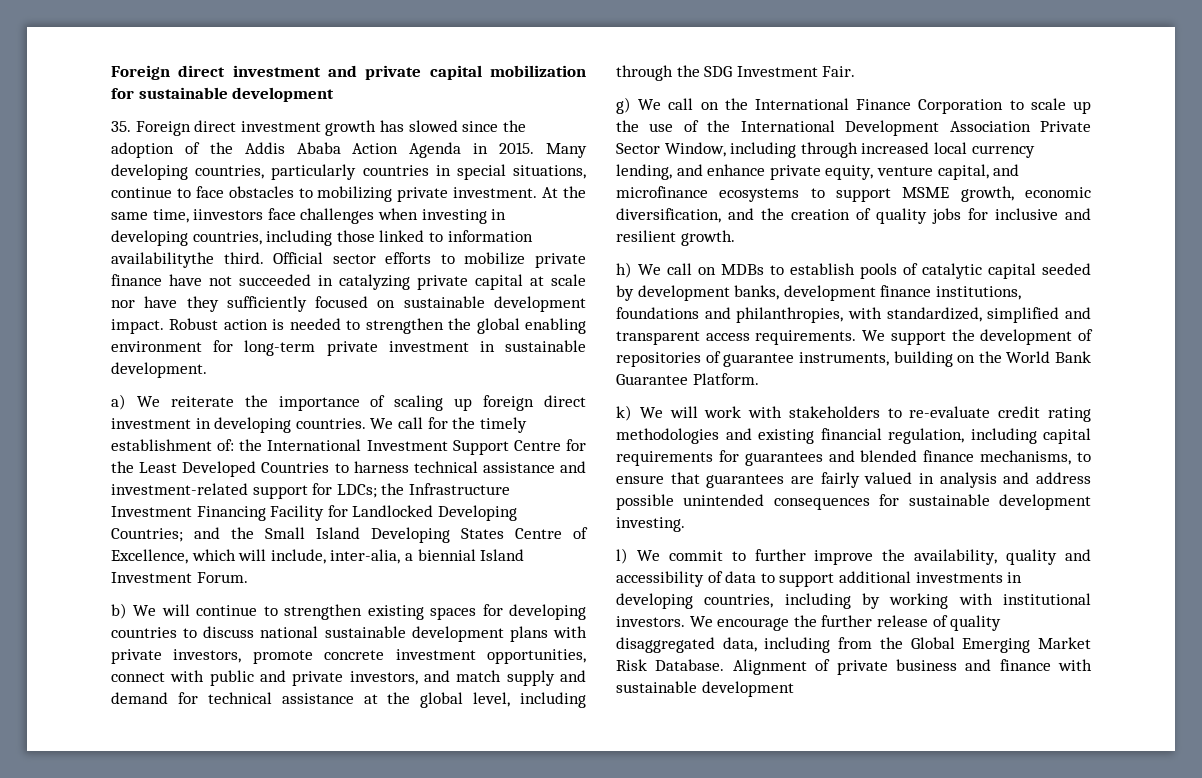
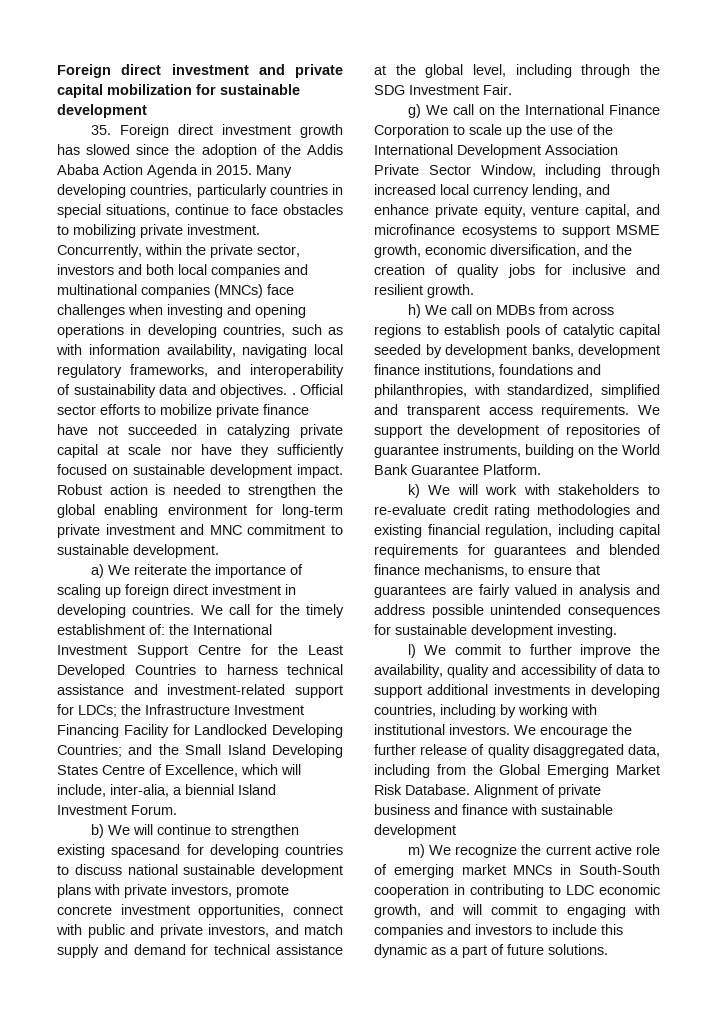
[542,186,587,198] [111,208,507,224] [111,230,533,246] [111,252,264,268] At the same time, iinvestors face challenges when investing in developing countries, including those linked to information availabilitythe third. -> [57,244,300,258] [57,264,308,278] [57,284,294,298] [57,304,306,318] [57,324,343,338] [56,344,343,358] [57,364,344,378] [57,384,296,398] Concurrently, within the private sector, investors and both local companies and multinational companies (MNCs) face challenges when investing and opening operations in developing countries, such as with information availability, navigating local regulatory frameworks, and interoperability of sustainability data and objectives. .
[479,341,495,352] in -> [180,524,343,535] and MNC commitment to
[430,607,477,620] spaces -> [111,844,181,858] spacesand
(764, 269) none -> [538,304,614,315] [374,324,421,338] from across regions
(794, 689) none -> [407,844,660,858] [374,864,660,878] [374,884,660,898] [374,904,660,918] [374,924,623,938] [374,944,608,958] // m) We recognize the current active role of emerging market MNCs in South-South cooperation in contributing to LDC economic growth, and will commit to engaging with companies and investors to include this dynamic as a part of future solutions.

